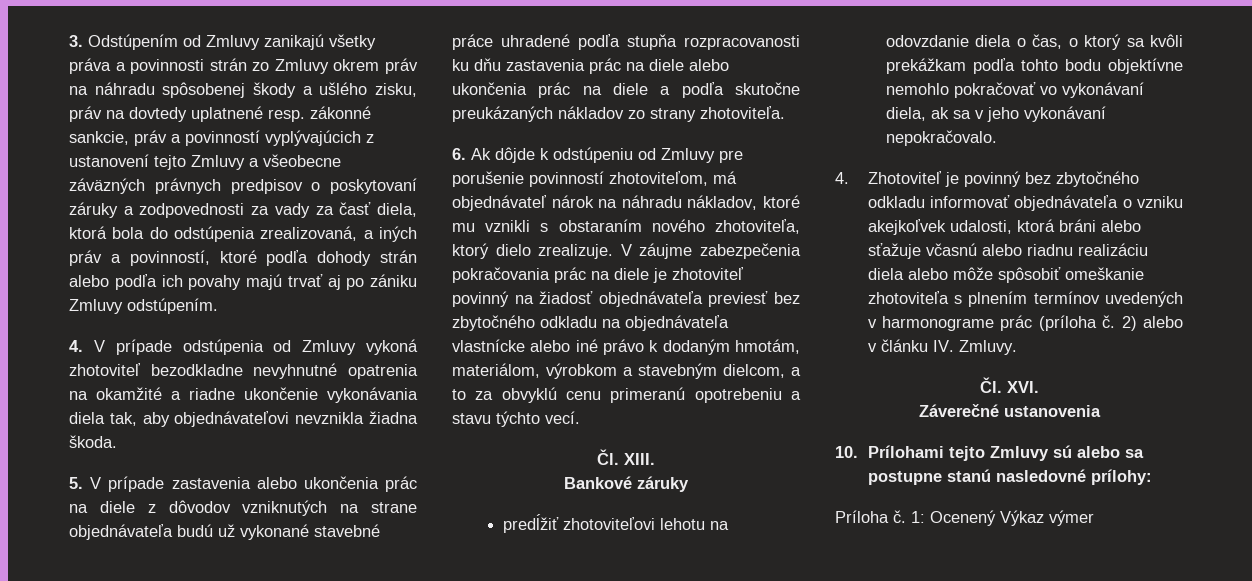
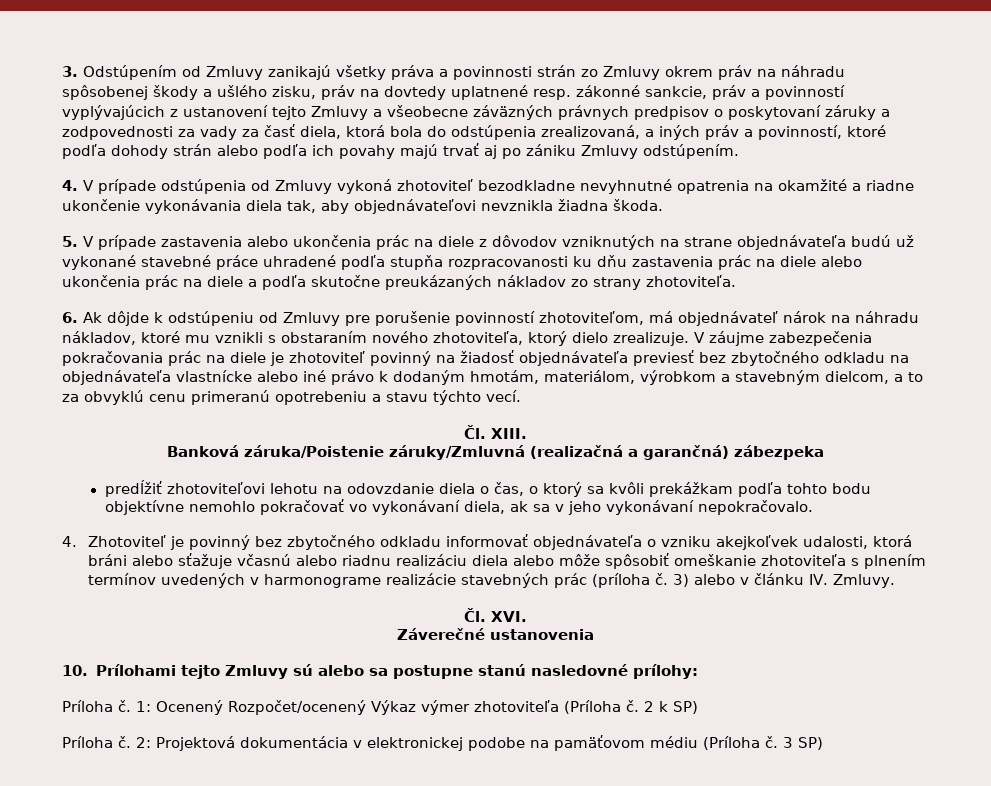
[564,476,689,492] Bankové záruky -> [167,445,824,460] Banková záruka/Poistenie záruky/Zmluvná (realizačná a garančná) zábezpeka
(994, 323) none -> [386,573,550,588] realizácie stavebných
[1121,316,1137,331] 2) -> [673,574,690,587] 3)
(996, 518) none -> [228,700,366,715] Rozpočet/ocenený
(1094, 518) none -> [474,700,698,714] [62,735,823,751] zhotoviteľa (Príloha č. 2 k SP) // Príloha č. 2: Projektová dokumentácia v elektronickej podobe na pamäťovom médiu (Príloha č. 3 SP)

